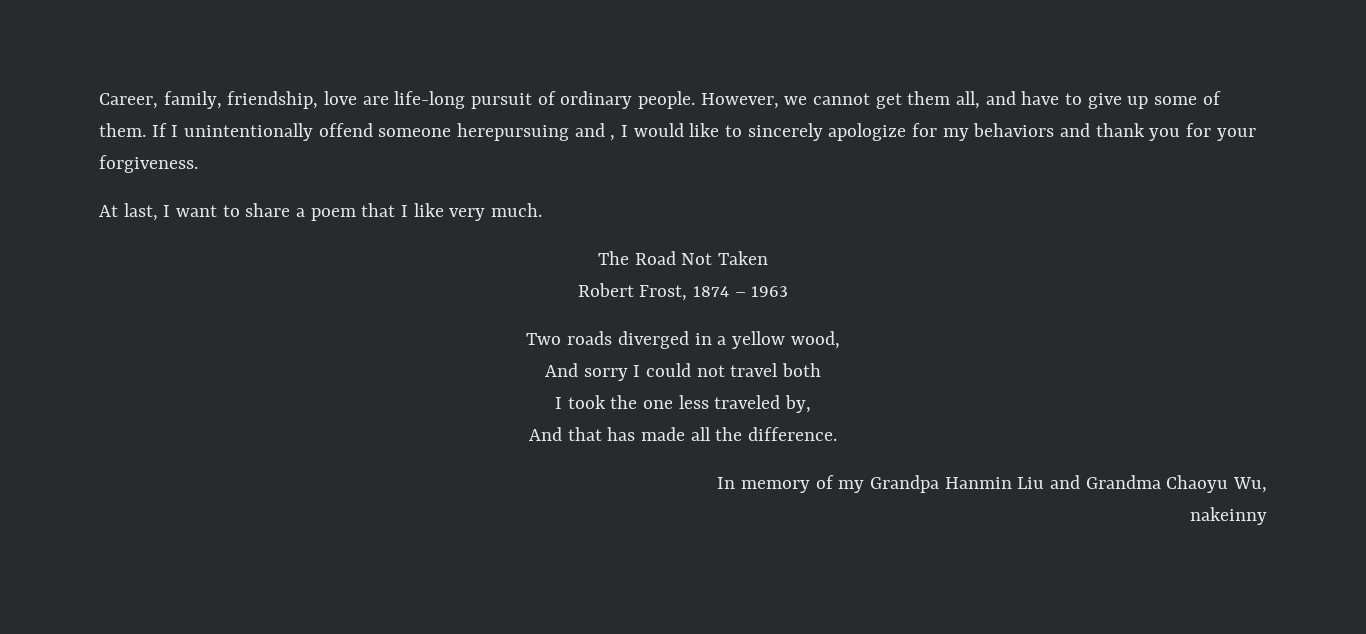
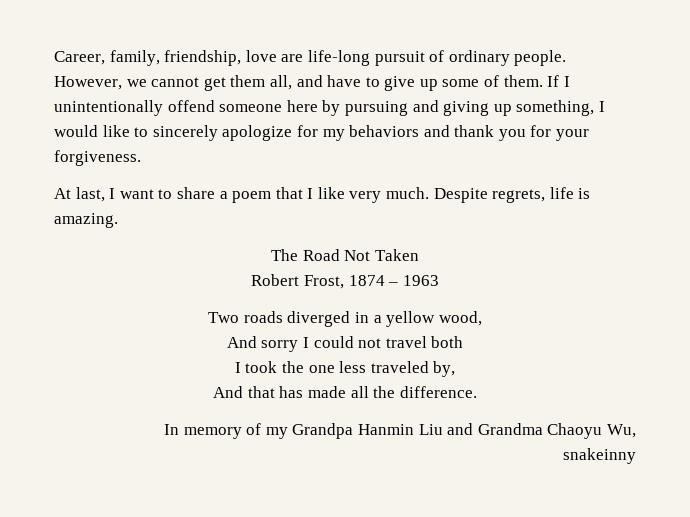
[457,123,616,141] herepursuing and , -> [286,100,595,116] here by pursuing and giving up something,
(543, 210) none -> [433,187,591,203] [54,213,118,228] Despite regrets, life is amazing.
[1190,507,1267,525] nakeinny -> [563,448,636,464] snakeinny

